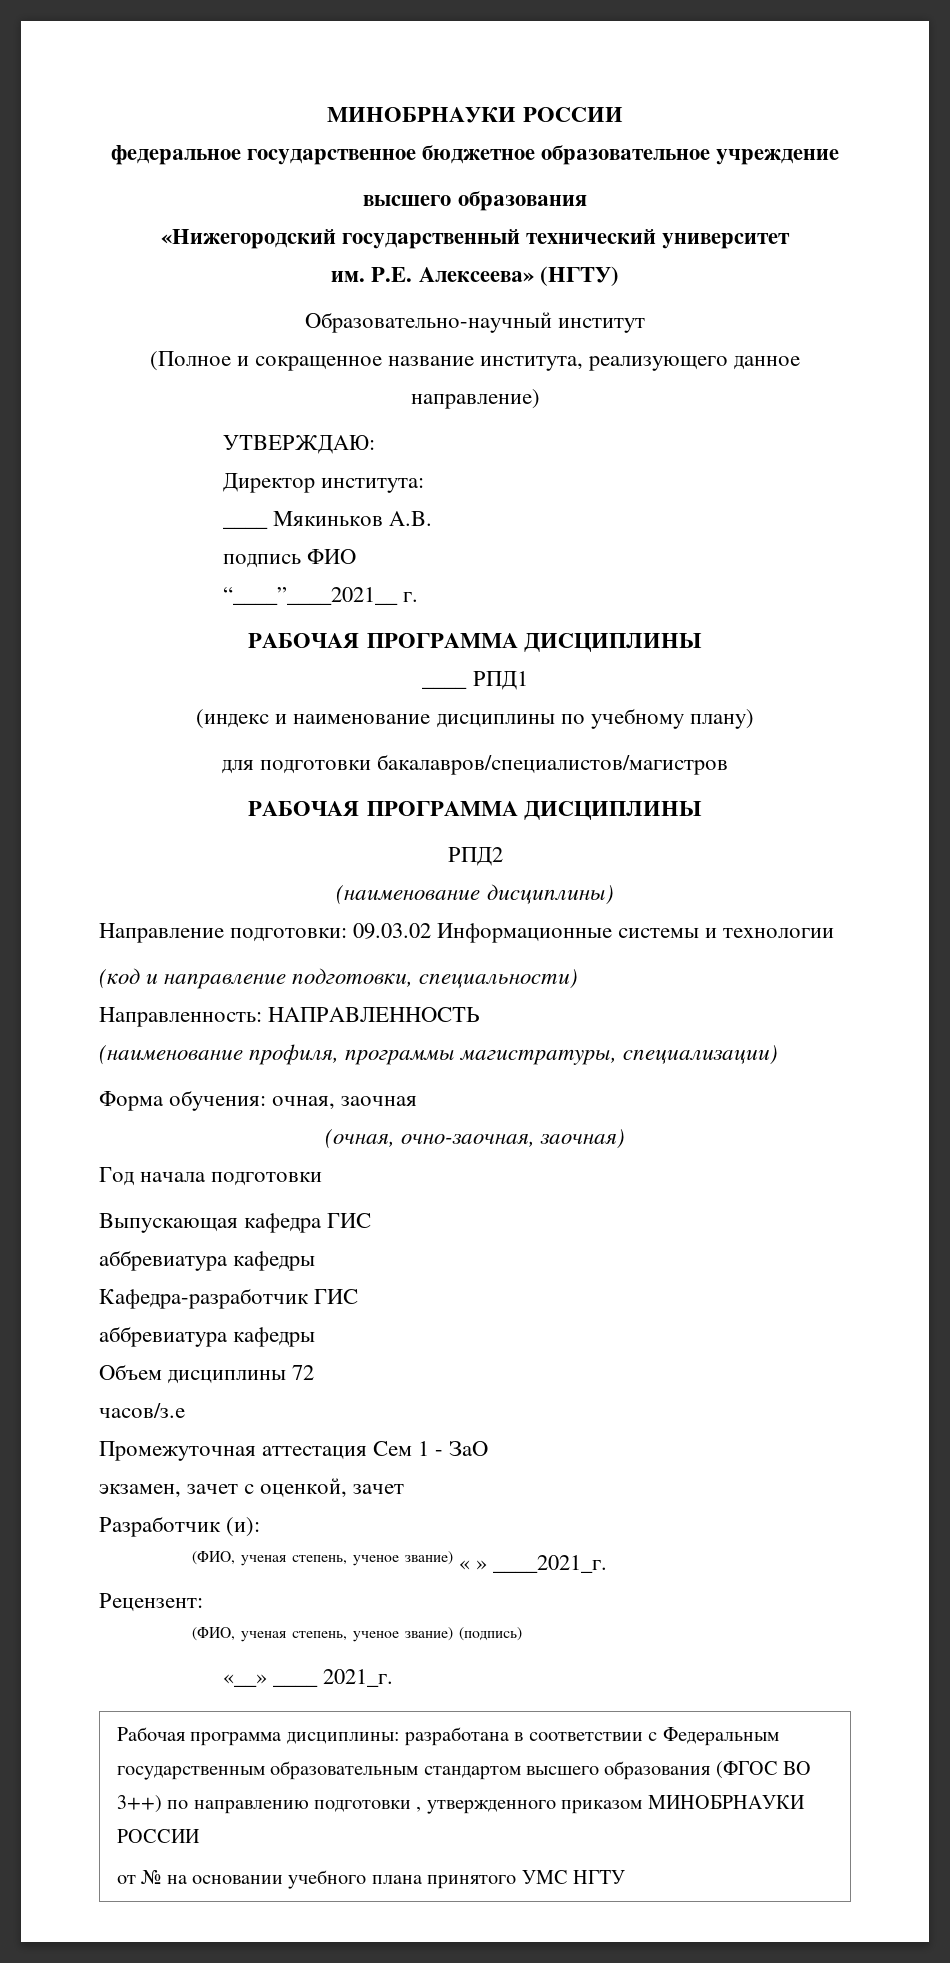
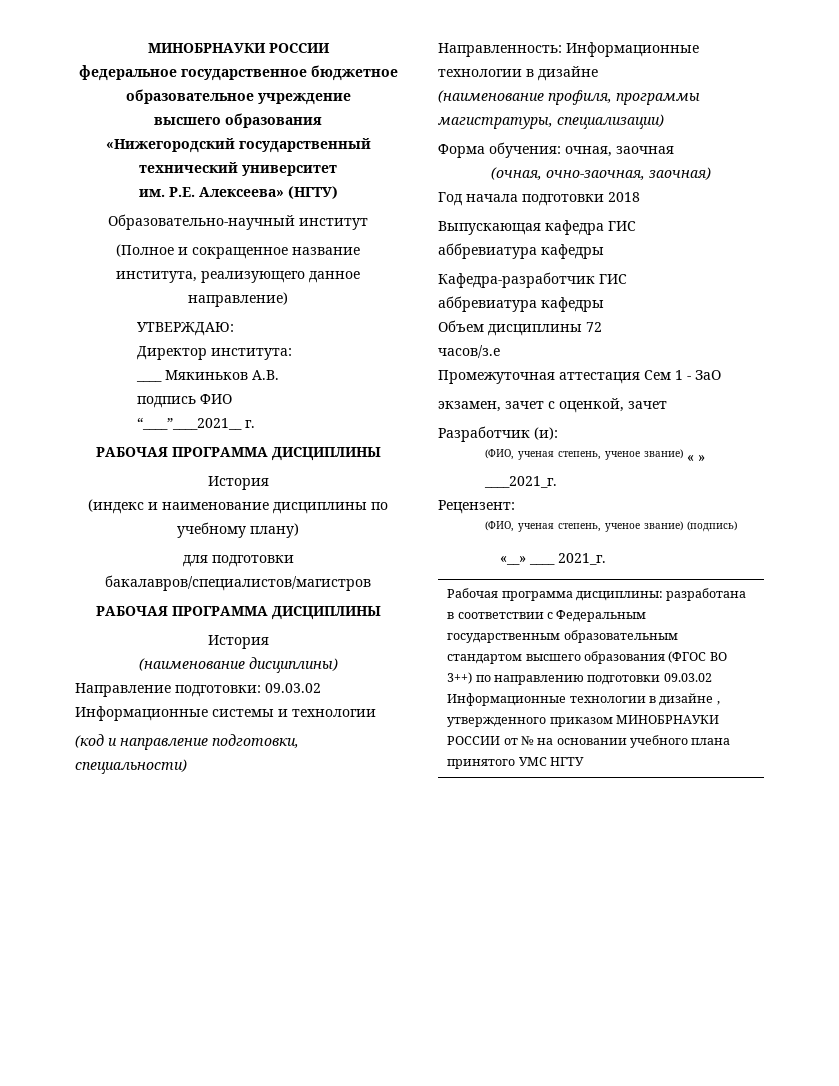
[422,671,528,690] ____ РПД1 -> [207,476,269,490] История
[447,847,503,866] РПД2 -> [207,635,269,649] История
[268,1007,481,1022] НАПРАВЛЕННОСТЬ -> [566,42,699,57] [438,66,598,81] Информационные технологии в дизайне
(323, 1179) none -> [608,192,640,202] 2018
(412, 1806) none -> [663,673,712,682] [447,693,714,706] 09.03.02 Информационные технологии в дизайне
(200, 1836) // -> (501, 740) none

